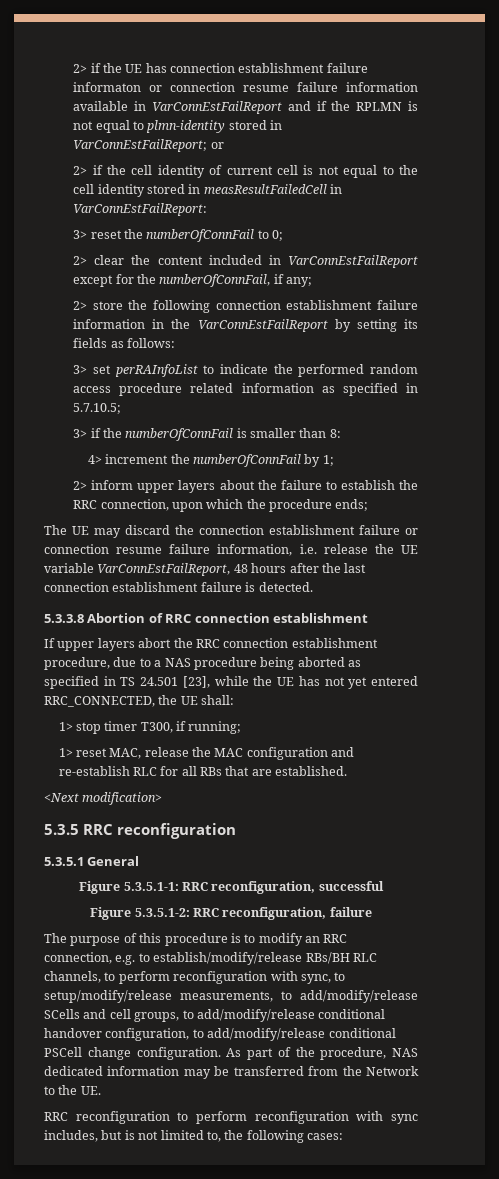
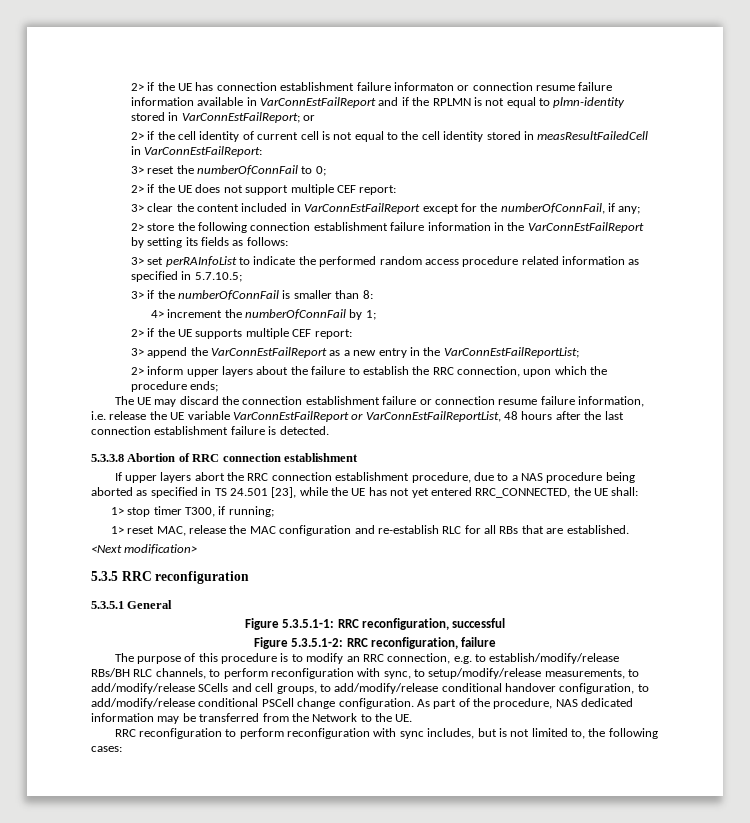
(88, 260) none -> [147,184,397,195] [130,204,144,212] if the UE does not support multiple CEF report: // 3>
(334, 460) none -> [130,328,352,339] [130,347,579,358] // 2> if the UE supports multiple CEF report: // 3> append the VarConnEstFailReport as a new entry in the VarConnEstFailReportList;
[97,563,231,576] VarConnEstFailReport, -> [232,411,501,422] VarConnEstFailReport or VarConnEstFailReportList,

